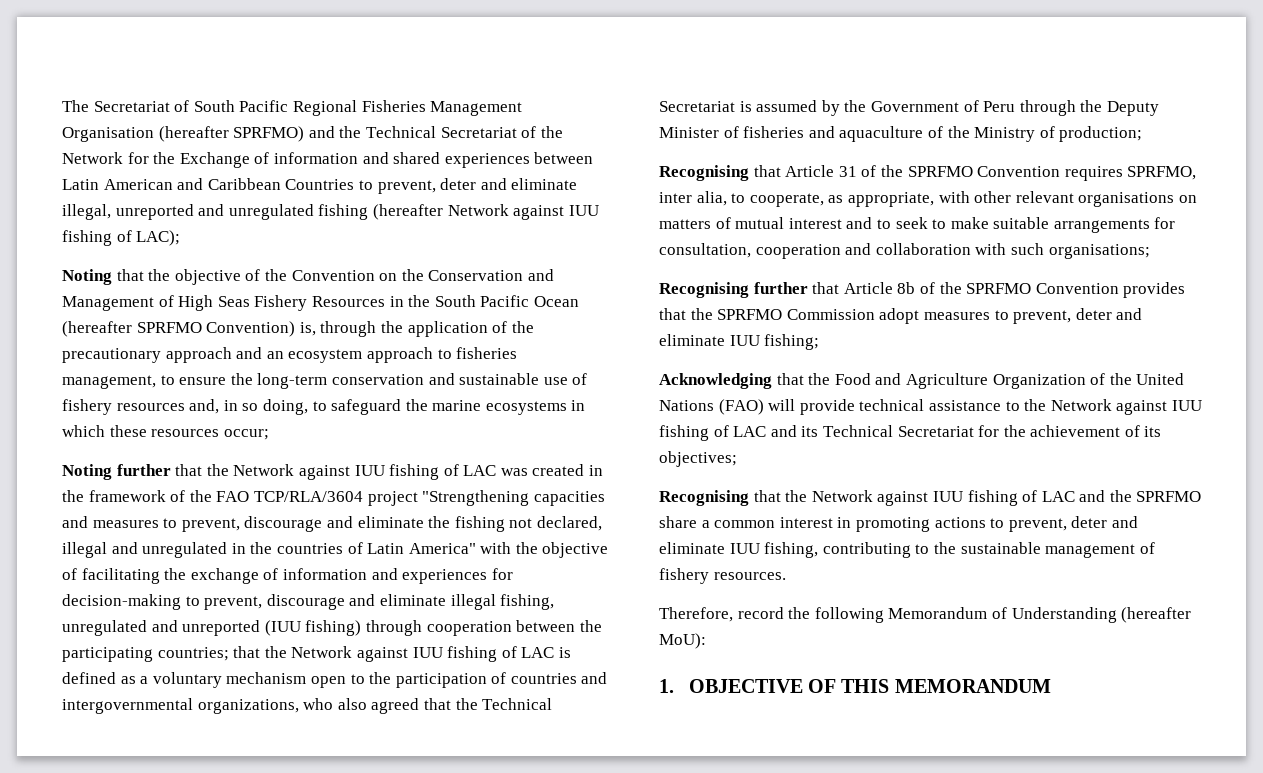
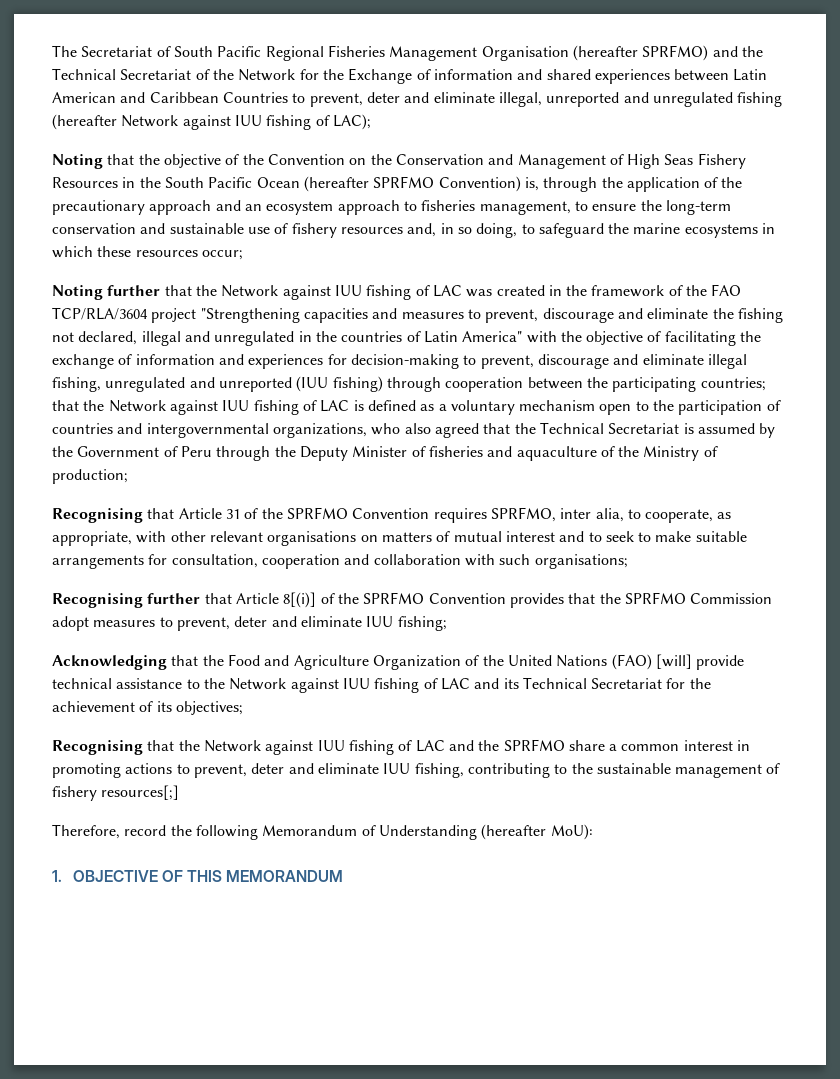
[897,282,916,294] 8b -> [283,592,317,608] 8[(i)]
[768,399,796,411] will -> [655,654,692,669] [will]
[713,572,786,580] resources. -> [101,785,180,800] resources[;]

